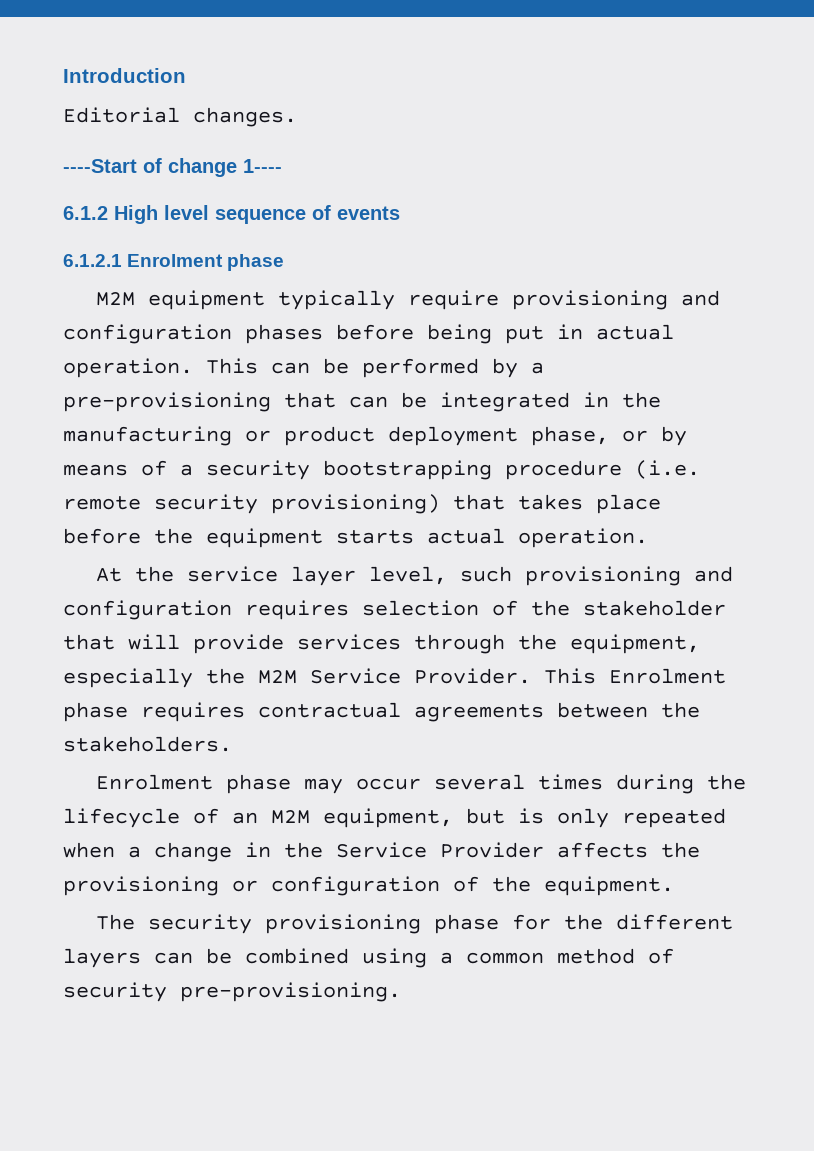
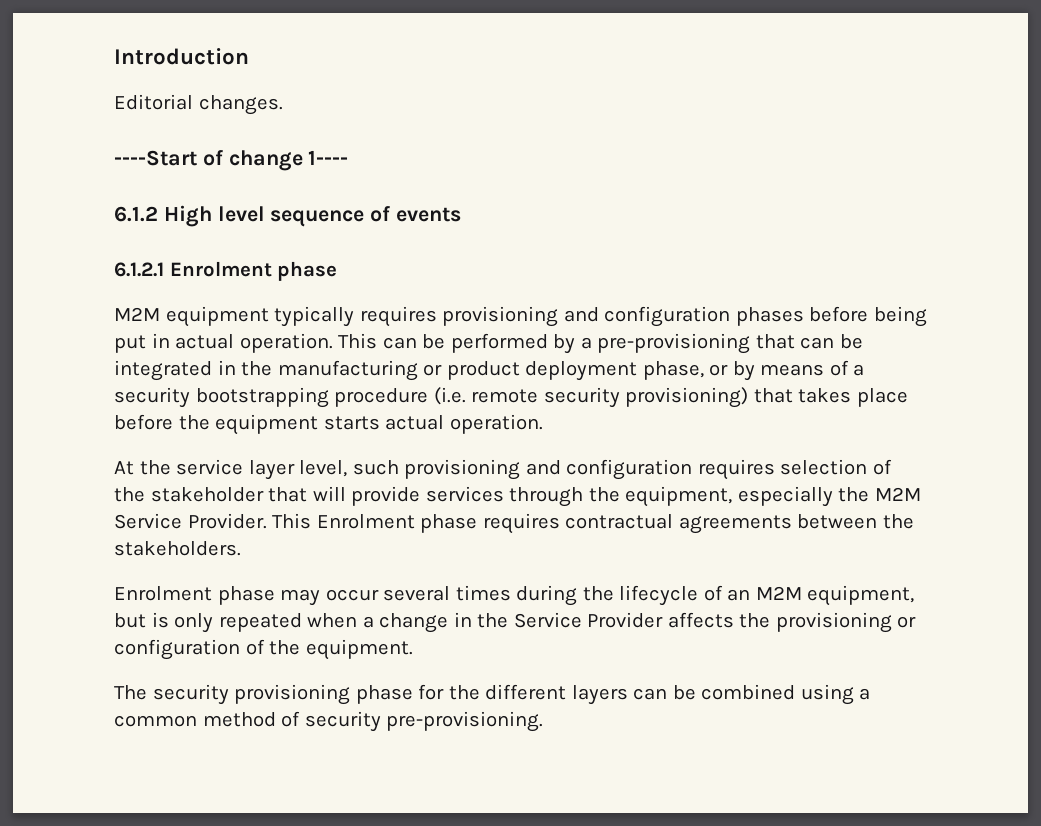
[407,290,499,310] require -> [359,306,437,327] requires

